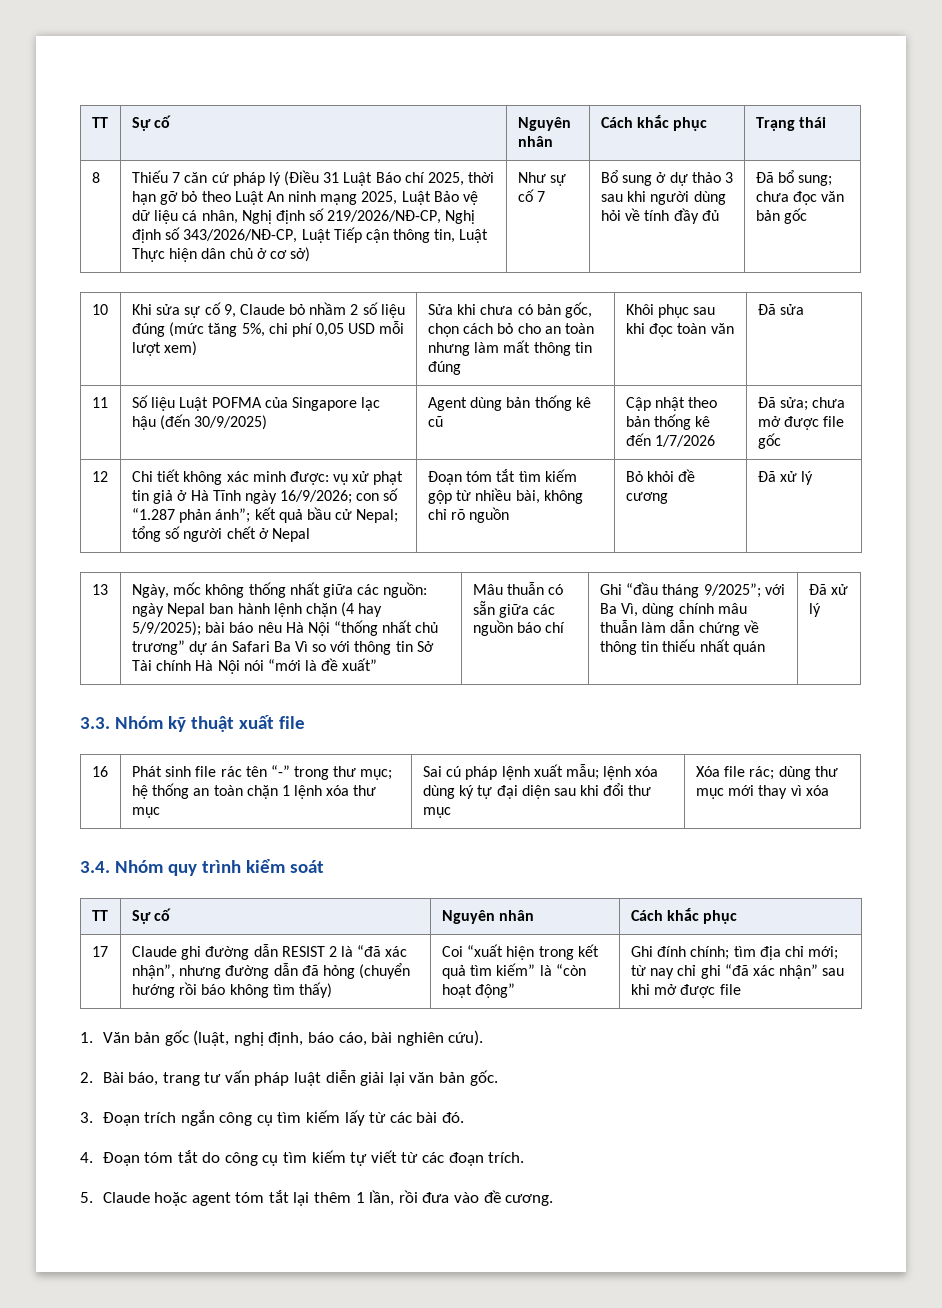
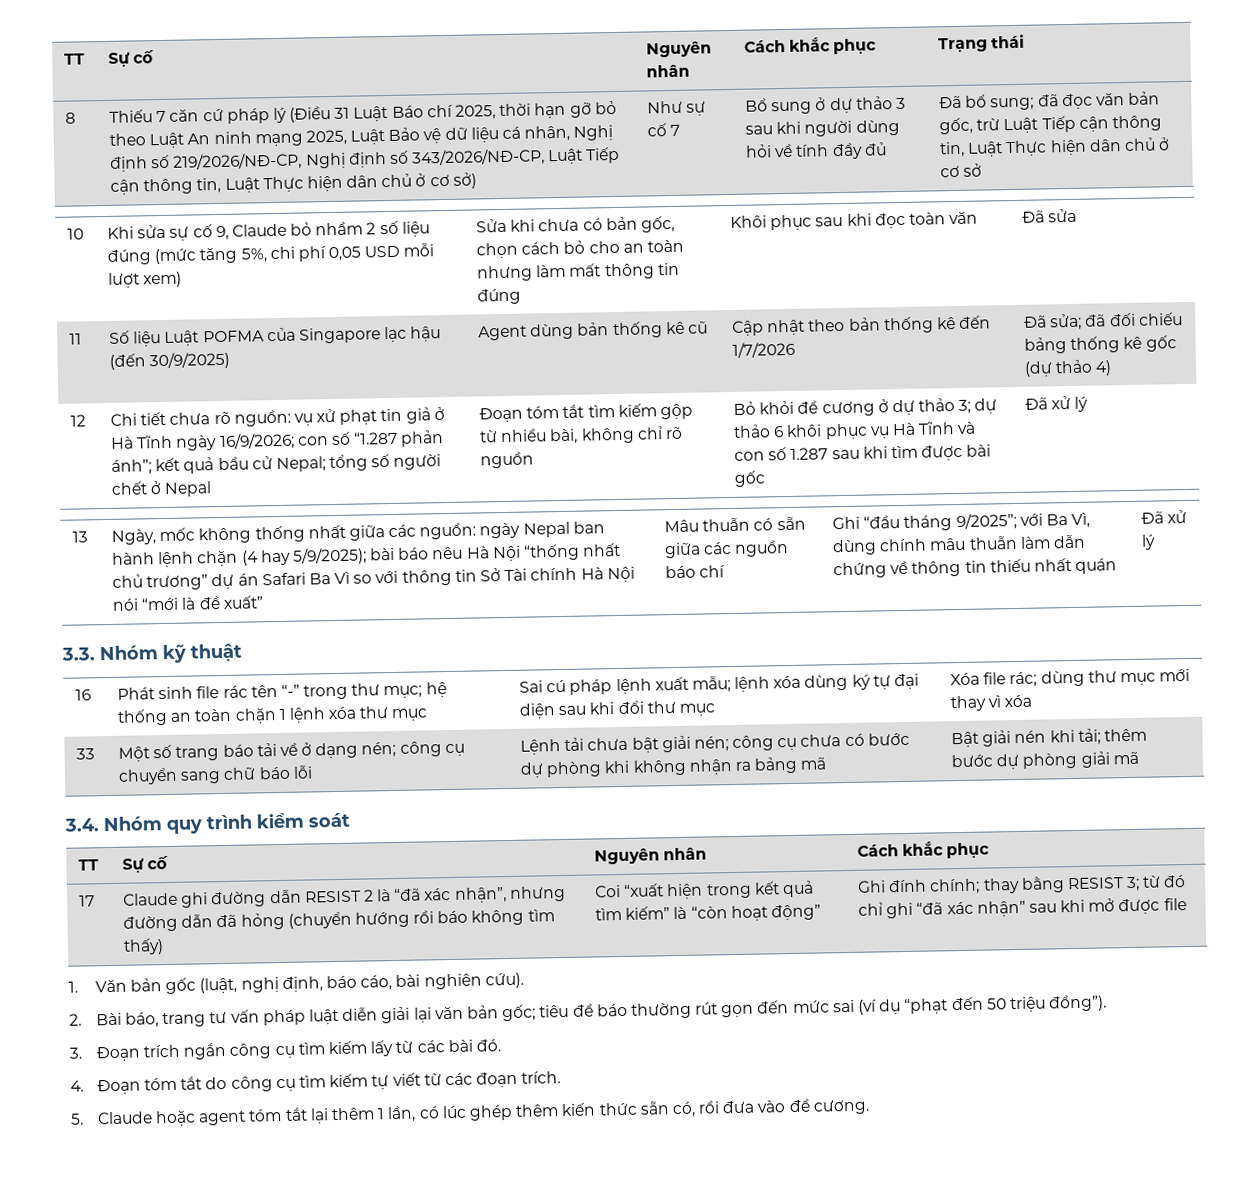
[755,191,789,202] chưa -> [1037,94,1059,107] đã
[784,208,808,224] gốc -> [938,115,1162,135] [938,137,1171,158] [939,163,983,178] gốc, trừ Luật Tiếp cận thông tin, Luật Thực hiện dân chủ ở cơ sở
[812,397,846,408] [757,416,845,430] [757,433,781,449] chưa mở được file gốc -> [1085,312,1183,327] [1023,335,1177,354] [1023,359,1113,377] đã đối chiếu bảng thống kê gốc (dự thảo 4)
[183,471,329,485] không xác minh được: -> [169,409,291,427] chưa rõ nguồn:
(668, 498) none -> [877,398,998,416] [732,421,977,440] [733,444,992,461] [733,470,765,487] ở dự thảo 3; dự thảo 6 khôi phục vụ Hà Tĩnh và con số 1.287 sau khi tìm được bài gốc
[238,715,305,729] xuất file -> (243, 653) none
(829, 790) none -> [75,748,95,760] [117,741,465,762] [117,765,313,785] [519,732,910,755] [519,756,827,778] [950,728,1147,748] [950,751,1139,770] // 33 | Một số trang báo tải về ở dạng nén; công cụ chuyển sang chữ báo lỗi | Lệnh tải chưa bật giải nén; công cụ chưa có bước dự phòng khi không nhận ra bảng mã | Bật giải nén khi tải; thêm bước dự phòng giải mã
[733,946,839,960] [630,965,675,979] tìm địa chỉ mới; từ nay -> [982,875,1187,894] thay bằng RESIST 3; từ đó
[469,1070,498,1086] gốc. -> [502,994,1108,1022] gốc; tiêu đề báo thường rút gọn đến mức sai (ví dụ “phạt đến 50 triệu đồng”).
(395, 1198) none -> [418,1101,696,1121] có lúc ghép thêm kiến thức sẵn có,

